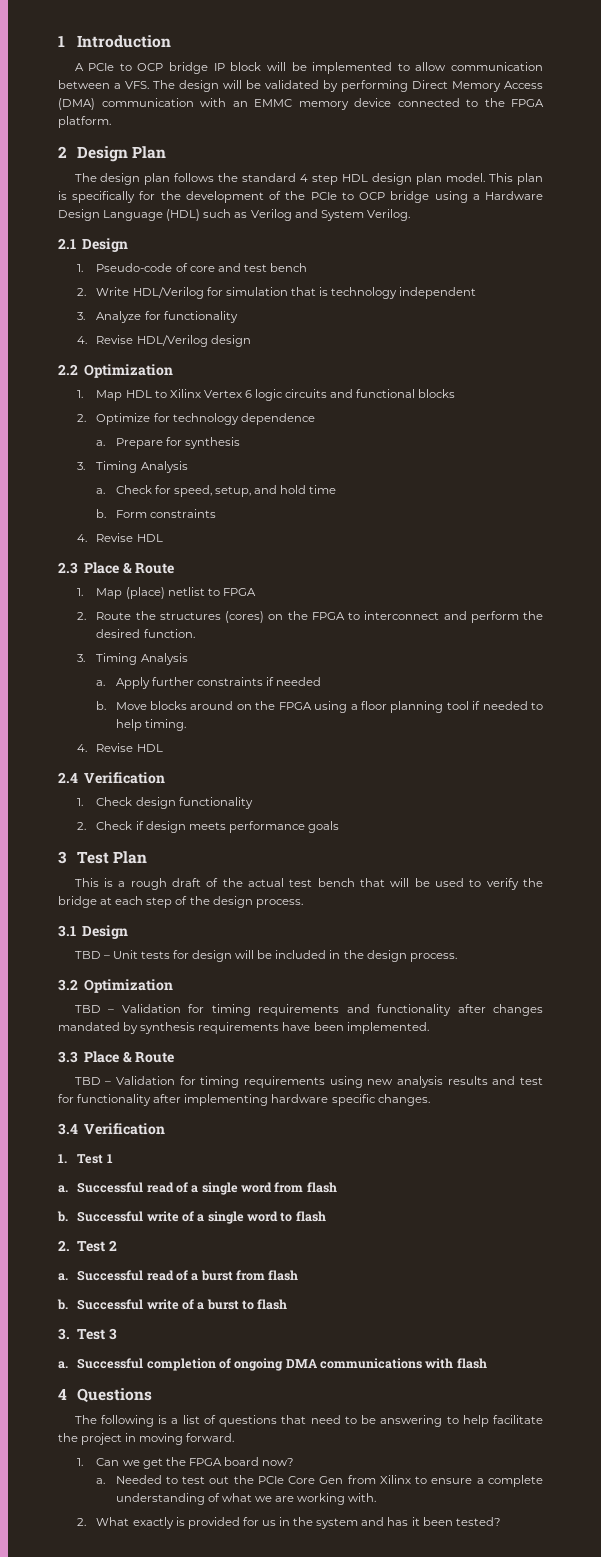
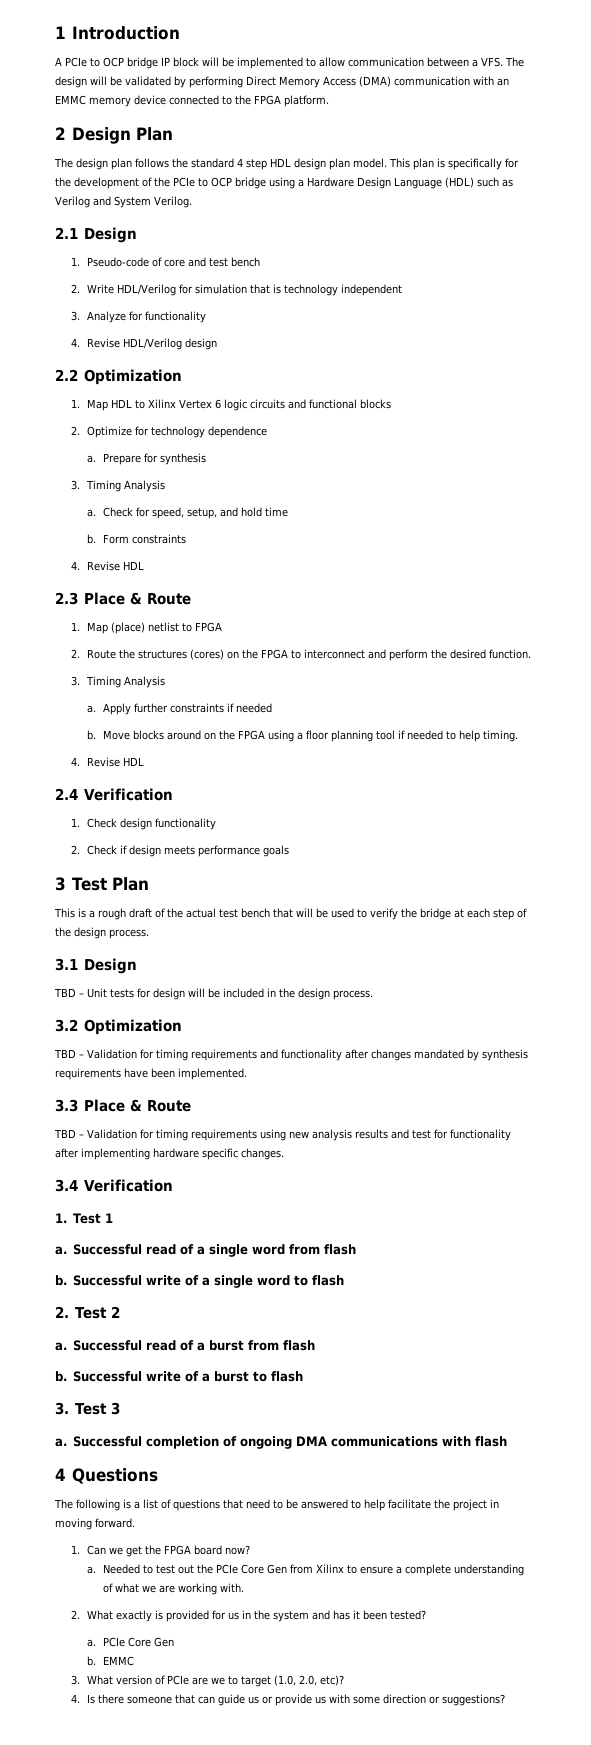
[380,1415,443,1427] answering -> [301,1499,348,1509] answered
(501, 1521) none -> [87,1637,175,1647] [87,1656,135,1666] [71,1675,345,1687] [71,1694,506,1706] // a. PCIe Core Gen // b. EMMC // 3. What version of PCIe are we to target (1.0, 2.0, etc)? // 4. Is there someone that can guide us or provide us with some direction or suggestions?

